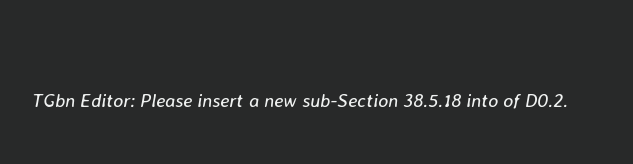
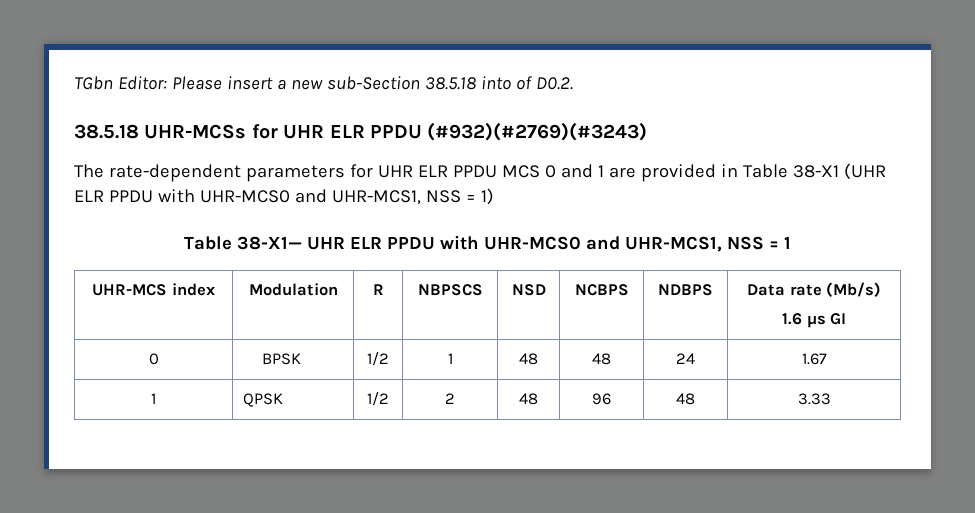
(569, 101) none -> [74,122,648,141] [74,163,886,182] [74,188,494,205] [184,235,791,252] [92,283,215,296] [248,283,338,296] [372,284,384,295] [417,284,483,296] [511,284,546,296] [574,284,629,296] [658,284,713,296] [747,282,881,297] [782,313,846,328] [148,353,159,365] [262,353,302,365] [367,351,389,366] [447,353,453,364] [519,353,538,365] [592,353,611,365] [676,353,695,364] [801,353,827,365] [151,393,156,404] [243,393,284,407] [367,391,389,406] [445,393,455,404] [519,393,538,405] [592,393,611,405] [676,393,695,405] [797,393,831,405] // 38.5.18 UHR-MCSs for UHR ELR PPDU (#932)(#2769)(#3243) // The rate-dependent parameters for UHR ELR PPDU MCS 0 and 1 are provided in Table 38-X1 (UHR ELR PPDU with UHR-MCS0 and UHR-MCS1, NSS = 1) // Table 38-X1— UHR ELR PPDU with UHR-MCS0 and UHR-MCS1, NSS = 1 // UHR-MCS index | Modulation | R | NBPSCS | NSD | NCBPS | NDBPS | Data rate (Mb/s) // 1.6 µs GI // 0 | BPSK | 1/2 | 1 | 48 | 48 | 24 | 1.67 // 1 | QPSK | 1/2 | 2 | 48 | 96 | 48 | 3.33

